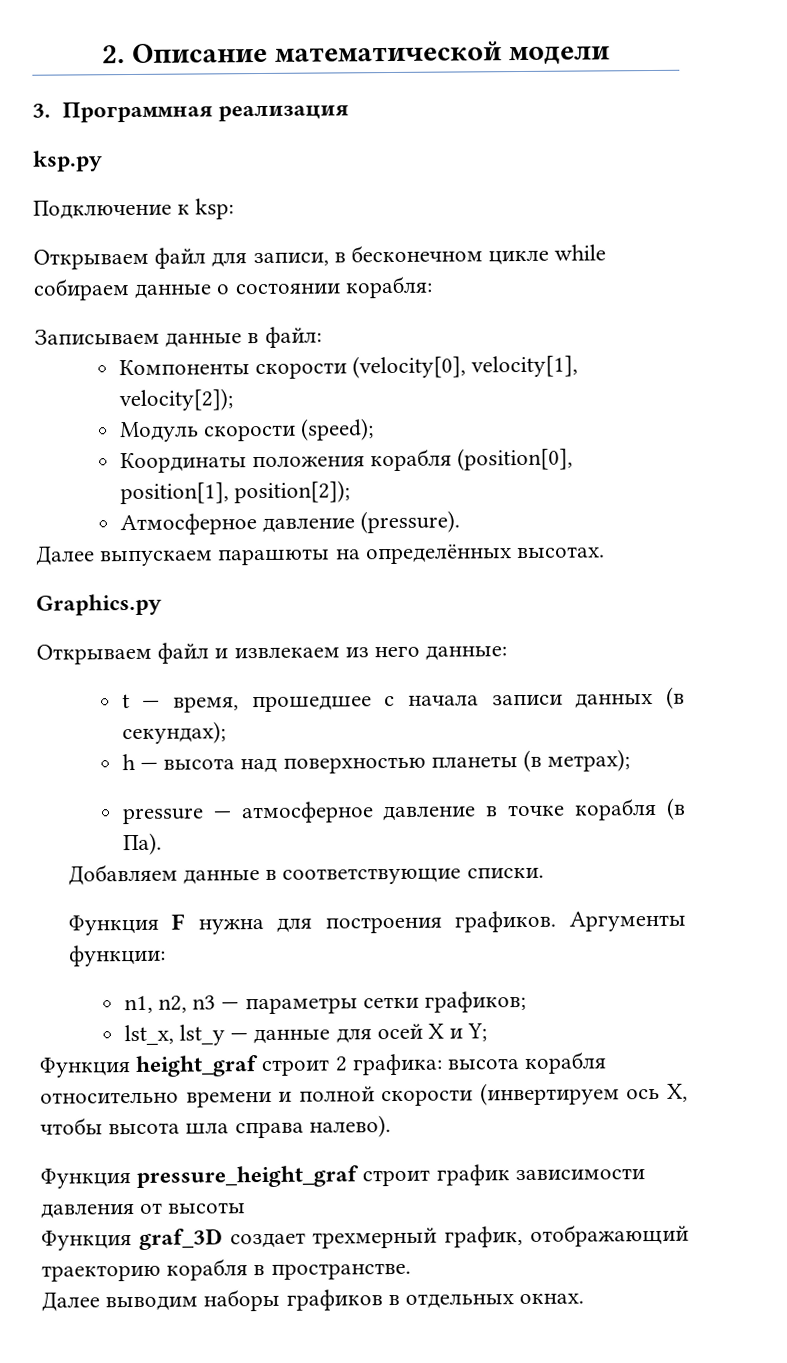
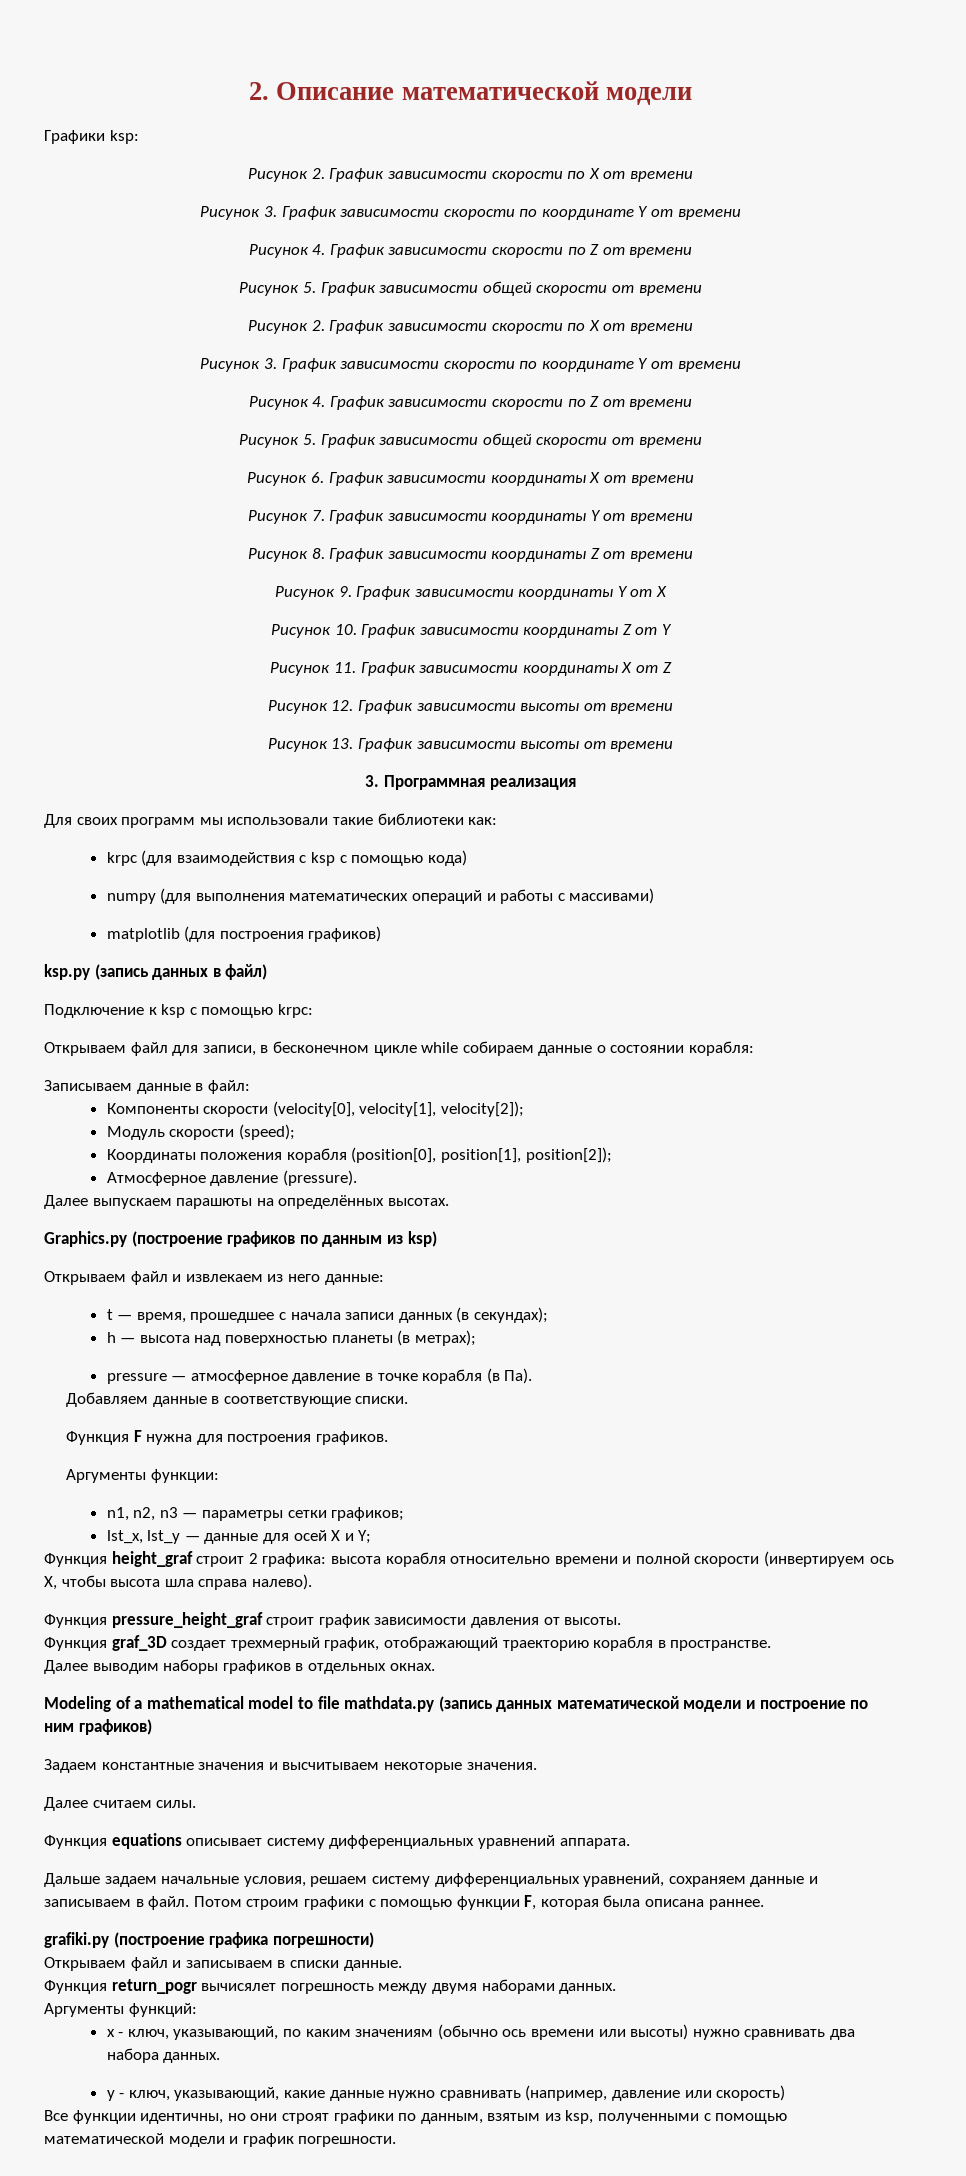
[32,101,349,123] [32,150,103,172] [33,198,235,220] 3. Программная реализация // ksp.py // Подключение к ksp: -> [44,130,139,144] [248,168,693,182] [200,206,741,220] [248,244,693,258] [239,281,702,296] [248,320,693,334] [200,358,741,372] [248,396,693,410] [239,433,702,448] [247,472,694,486] [247,510,694,524] [247,548,694,562] [274,586,668,600] [270,624,673,638] [270,662,672,676] [267,700,674,714] [267,738,674,752] [365,775,576,790] [44,813,498,828] [106,850,467,866] [106,888,655,904] [106,926,382,942] [44,964,268,980] [44,1004,313,1018] Графики ksp: // Рисунок 2. График зависимости скорости по X от времени // Рисунок 3. График зависимости скорости по координате Y от времени // Рисунок 4. График зависимости скорости по Z от времени // Рисунок 5. График зависимости общей скорости от времени // Рисунок 2. График зависимости скорости по X от времени // Рисунок 3. График зависимости скорости по координате Y от времени // Рисунок 4. График зависимости скорости по Z от времени // Рисунок 5. График зависимости общей скорости от времени // Рисунок 6. График зависимости координаты X от времени // Рисунок 7. График зависимости координаты Y от времени // Рисунок 8. График зависимости координаты Z от времени // Рисунок 9. График зависимости координаты Y от X // Рисунок 10. График зависимости координаты Z от Y // Рисунок 11. График зависимости координаты X от Z // Рисунок 12. График зависимости высоты от времени // Рисунок 13. График зависимости высоты от времени // 3. Программная реализация // Для своих программ мы использовали такие библиотеки как: // krpc (для взаимодействия с ksp с помощью кода) // numpy (для выполнения математических операций и работы с массивами) // matplotlib (для построения графиков) // ksp.py (запись данных в файл) // Подключение к ksp с помощью krpc:
(162, 604) none -> [131,1231,437,1247] (построение графиков по данным из ksp)
(557, 921) none -> (388, 1438) //
[167,1202,247,1214] высоты -> [564,1617,622,1625] высоты.
(585, 1299) none -> [44,1696,869,1712] [44,1719,152,1735] [44,1759,537,1773] [44,1797,197,1811] [44,1833,630,1849] [44,1873,818,1887] [44,1895,764,1910] [44,1932,374,1948] [44,1957,402,1971] [44,1979,617,1994] [44,2003,197,2017] [106,2024,855,2040] [106,2048,221,2063] [106,2085,786,2101] [44,2110,788,2124] [44,2133,397,2147] // Modeling of a mathematical model to file mathdata.py (запись данных математической модели и построение по ним графиков) // Задаем константные значения и высчитываем некоторые значения. // Далее считаем силы. // Функция equations описывает систему дифференциальных уравнений аппарата. // Дальше задаем начальные условия, решаем систему дифференциальных уравнений, сохраняем данные и записываем в файл. Потом строим графики с помощью функции F, которая была описана раннее. // grafiki.py (построение графика погрешности) // Открываем файл и записываем в списки данные. // Функция return_pogr вычисялет погрешность между двумя наборами данных. // Аргументы функций: // x - ключ, указывающий, по каким значениям (обычно ось времени или высоты) нужно сравнивать два набора данных. // y - ключ, указывающий, какие данные нужно сравнивать (например, давление или скорость) // Все функции идентичны, но они строят графики по данным, взятым из ksp, полученными с помощью математической модели и график погрешности.

